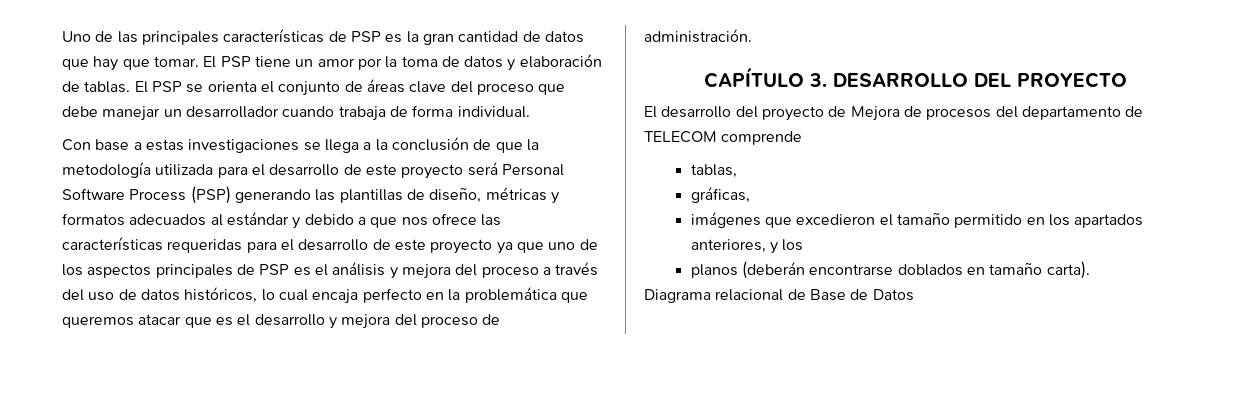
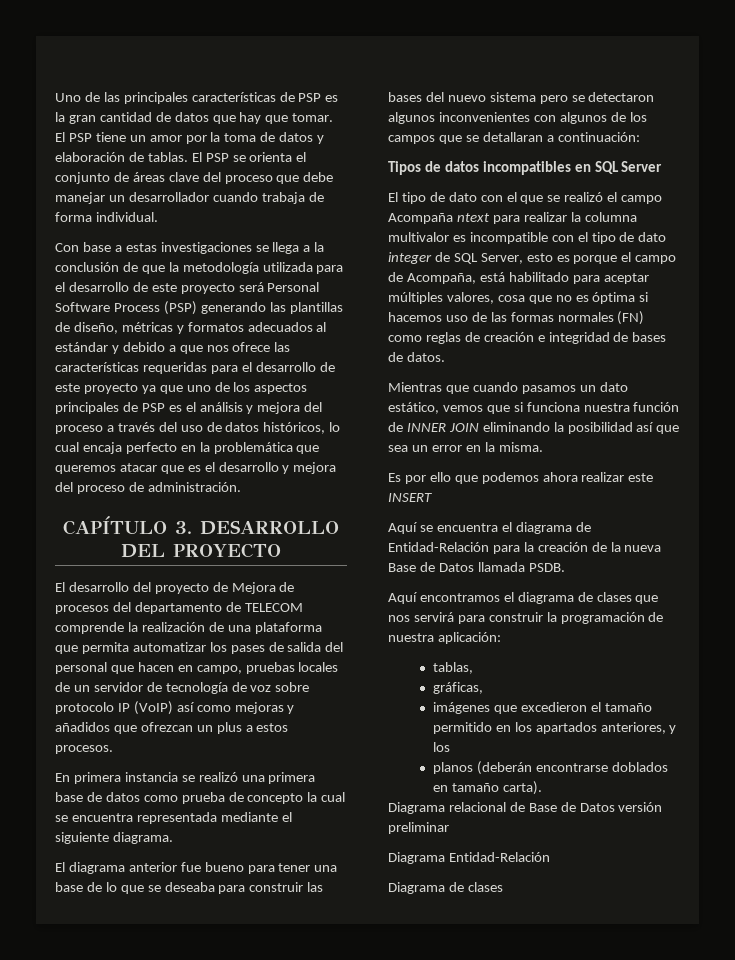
(803, 138) none -> [127,622,322,634] [55,642,344,654] [55,662,339,674] [55,682,310,694] [55,701,295,715] [55,722,289,734] [55,745,113,754] [55,772,316,784] [55,792,346,804] [55,812,292,824] [55,832,173,844] [55,862,338,874] [55,882,324,894] [388,92,655,104] [388,112,647,124] [388,132,640,144] [388,161,663,175] [388,192,663,204] [388,212,637,224] [388,232,667,244] [388,252,677,264] [388,272,649,284] [388,292,649,304] [388,311,645,325] [388,332,667,344] [388,352,445,362] [388,382,628,394] [388,402,680,414] [388,422,680,434] [388,442,543,452] [388,472,654,484] [388,493,432,502] [388,522,591,534] [388,542,662,554] [388,562,565,572] [388,592,659,604] [388,612,664,624] [388,632,501,644] la realización de una plataforma que permita automatizar los pases de salida del personal que hacen en campo, pruebas locales de un servidor de tecnología de voz sobre protocolo IP (VoIP) así como mejoras y añadidos que ofrezcan un plus a estos procesos. // En primera instancia se realizó una primera base de datos como prueba de concepto la cual se encuentra representada mediante el siguiente diagrama. // El diagrama anterior fue bueno para tener una base de lo que se deseaba para construir las bases del nuevo sistema pero se detectaron algunos inconvenientes con algunos de los campos que se detallaran a continuación: // Tipos de datos incompatibles en SQL Server // El tipo de dato con el que se realizó el campo Acompaña ntext para realizar la columna multivalor es incompatible con el tipo de dato integer de SQL Server, esto es porque el campo de Acompaña, está habilitado para aceptar múltiples valores, cosa que no es óptima si hacemos uso de las formas normales (FN) como reglas de creación e integridad de bases de datos. // Mientras que cuando pasamos un dato estático, vemos que si funciona nuestra función de INNER JOIN eliminando la posibilidad así que sea un error en la misma. // Es por ello que podemos ahora realizar este INSERT // Aquí se encuentra el diagrama de Entidad-Relación para la creación de la nueva Base de Datos llamada PSDB. // Aquí encontramos el diagrama de clases que nos servirá para construir la programación de nuestra aplicación:
(914, 295) none -> [618,802,663,812] [388,822,449,834] [388,852,550,864] [388,882,503,894] versión preliminar // Diagrama Entidad-Relación // Diagrama de clases

